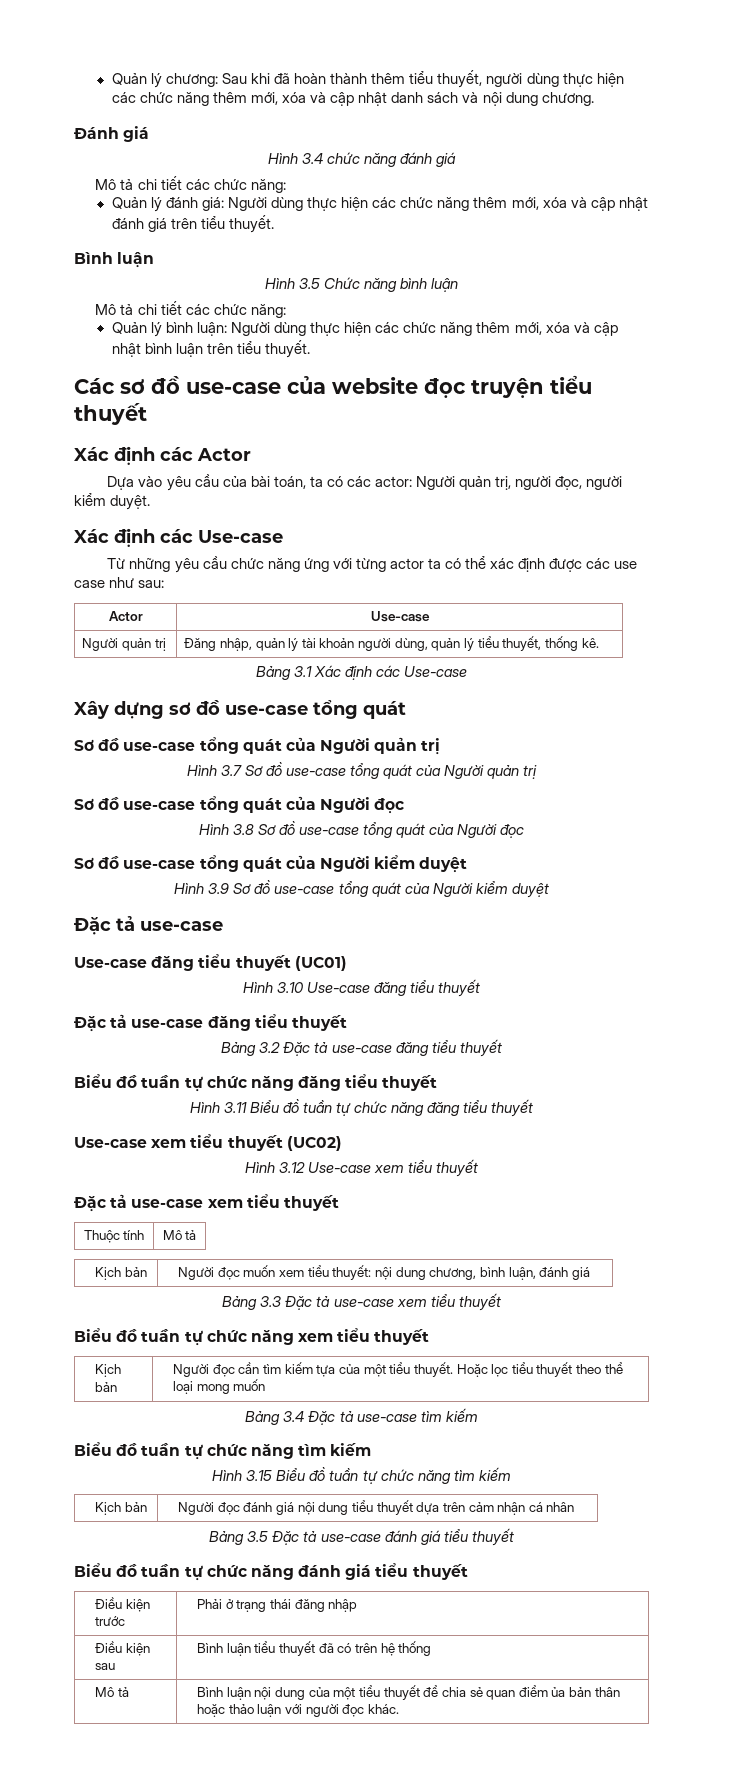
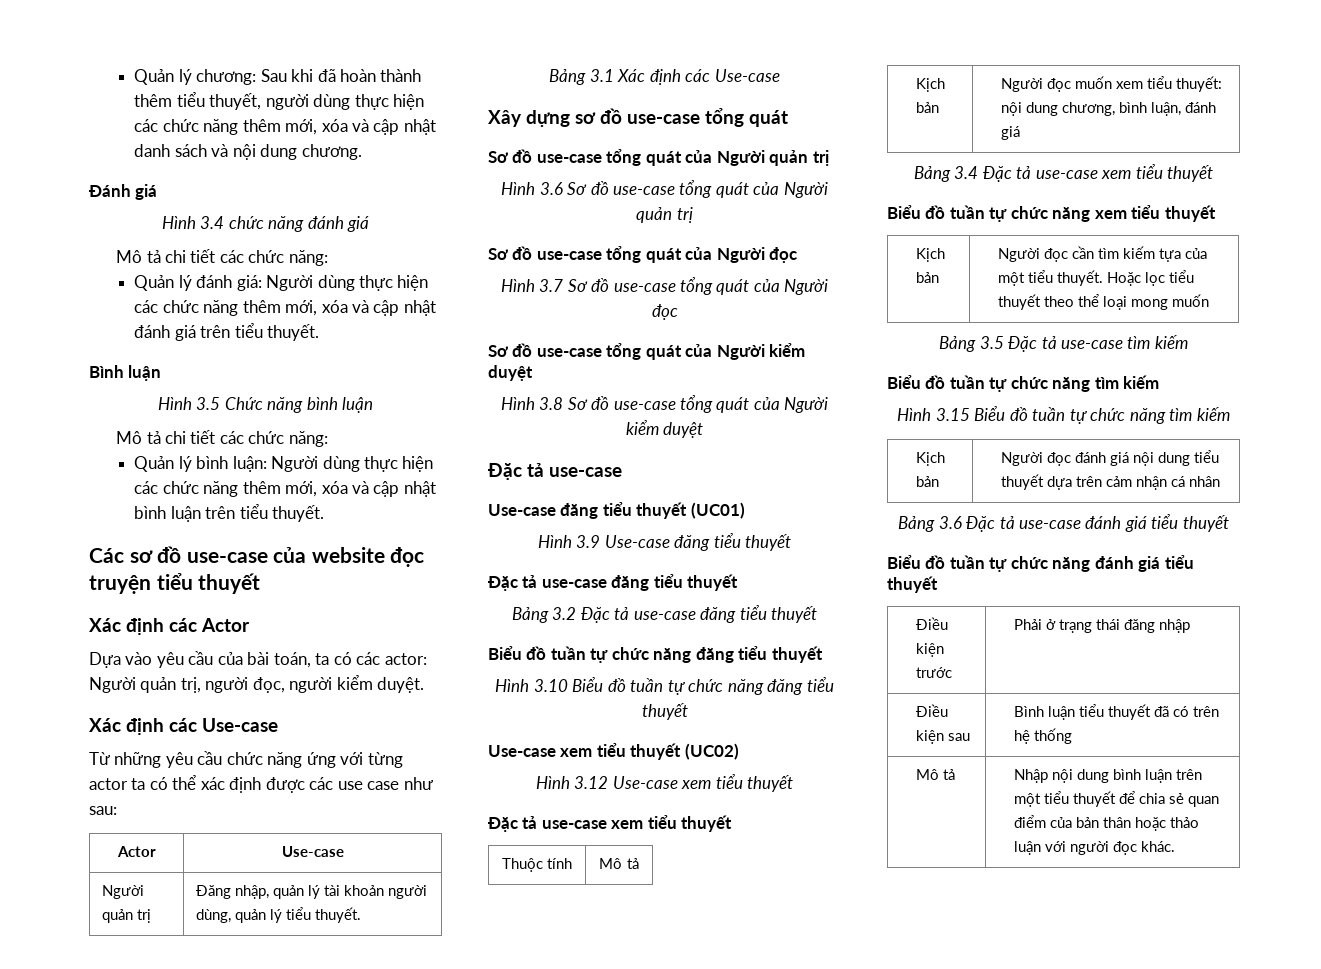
[502,636,599,651] thuyết, thống kê. -> [314,907,361,923] thuyết.
[220,765,242,776] 3.7 -> [539,182,563,195] 3.6
[232,824,254,835] 3.8 -> [539,279,564,292] 3.7
[208,883,230,894] 3.9 -> [539,397,564,410] 3.8
[276,982,304,993] 3.10 -> [576,535,601,548] 3.9
[223,1102,247,1113] 3.11 -> [533,679,568,692] 3.10
[260,1296,282,1307] 3.3 -> [954,166,979,179] 3.4
[283,1411,305,1422] 3.4 -> [979,336,1004,349] 3.5
[247,1531,269,1542] 3.5 -> [938,516,962,529] 3.6
[197,1687,330,1700] Bình luận nội dung của -> [1013,769,1203,783] Nhập nội dung bình luận trên
[551,1687,566,1697] ủa -> [1050,817,1073,828] của

